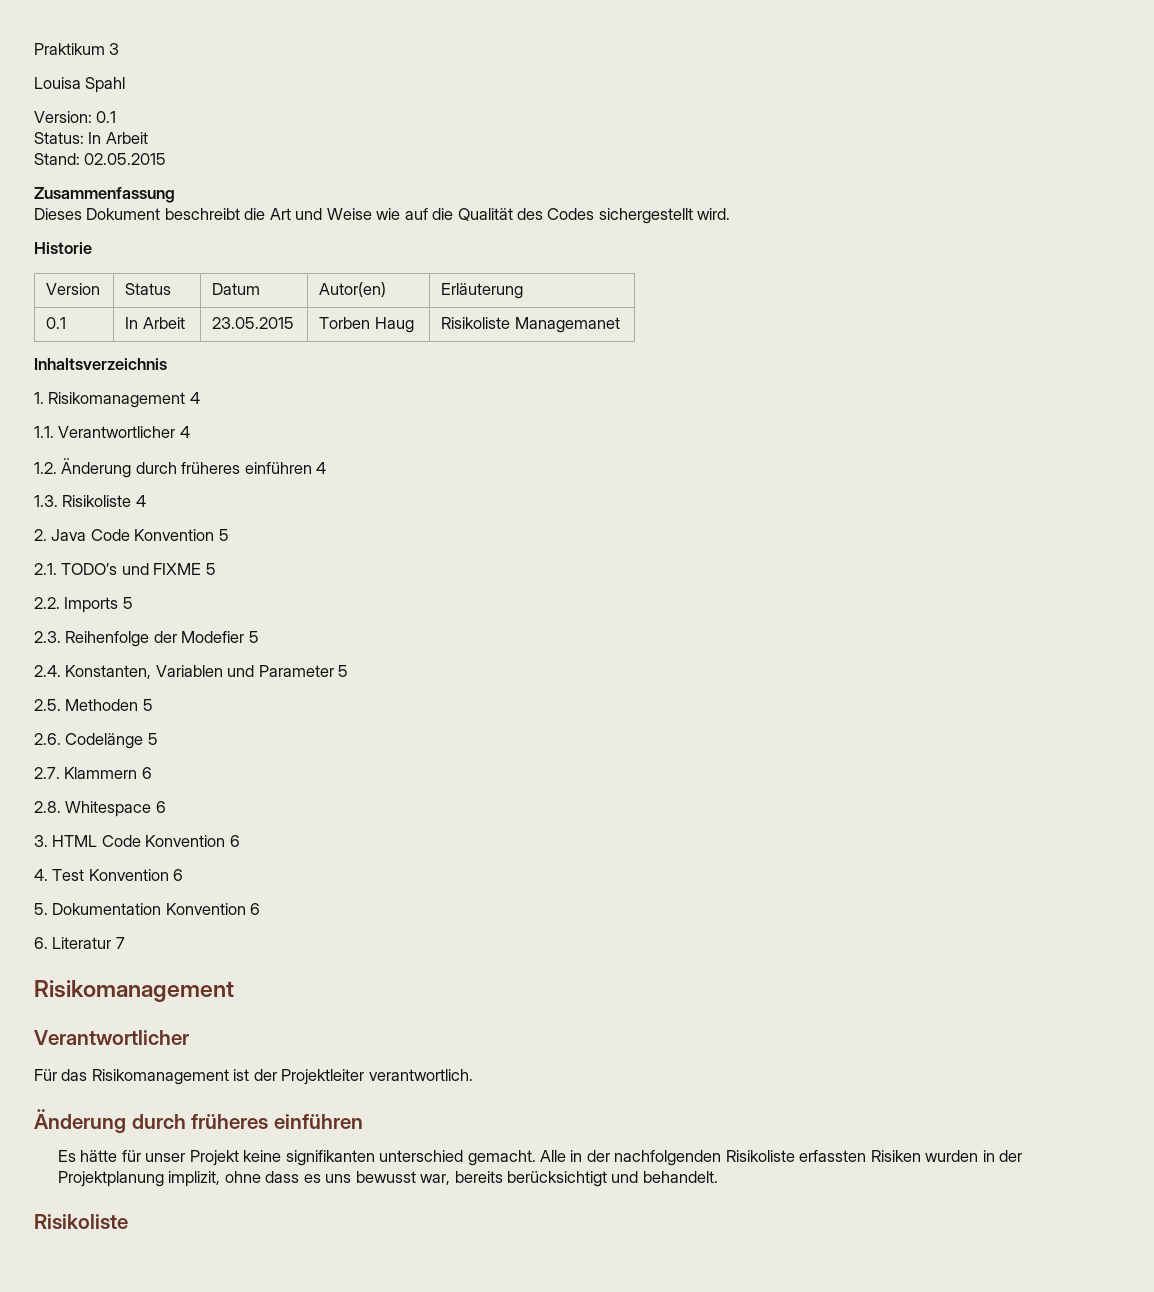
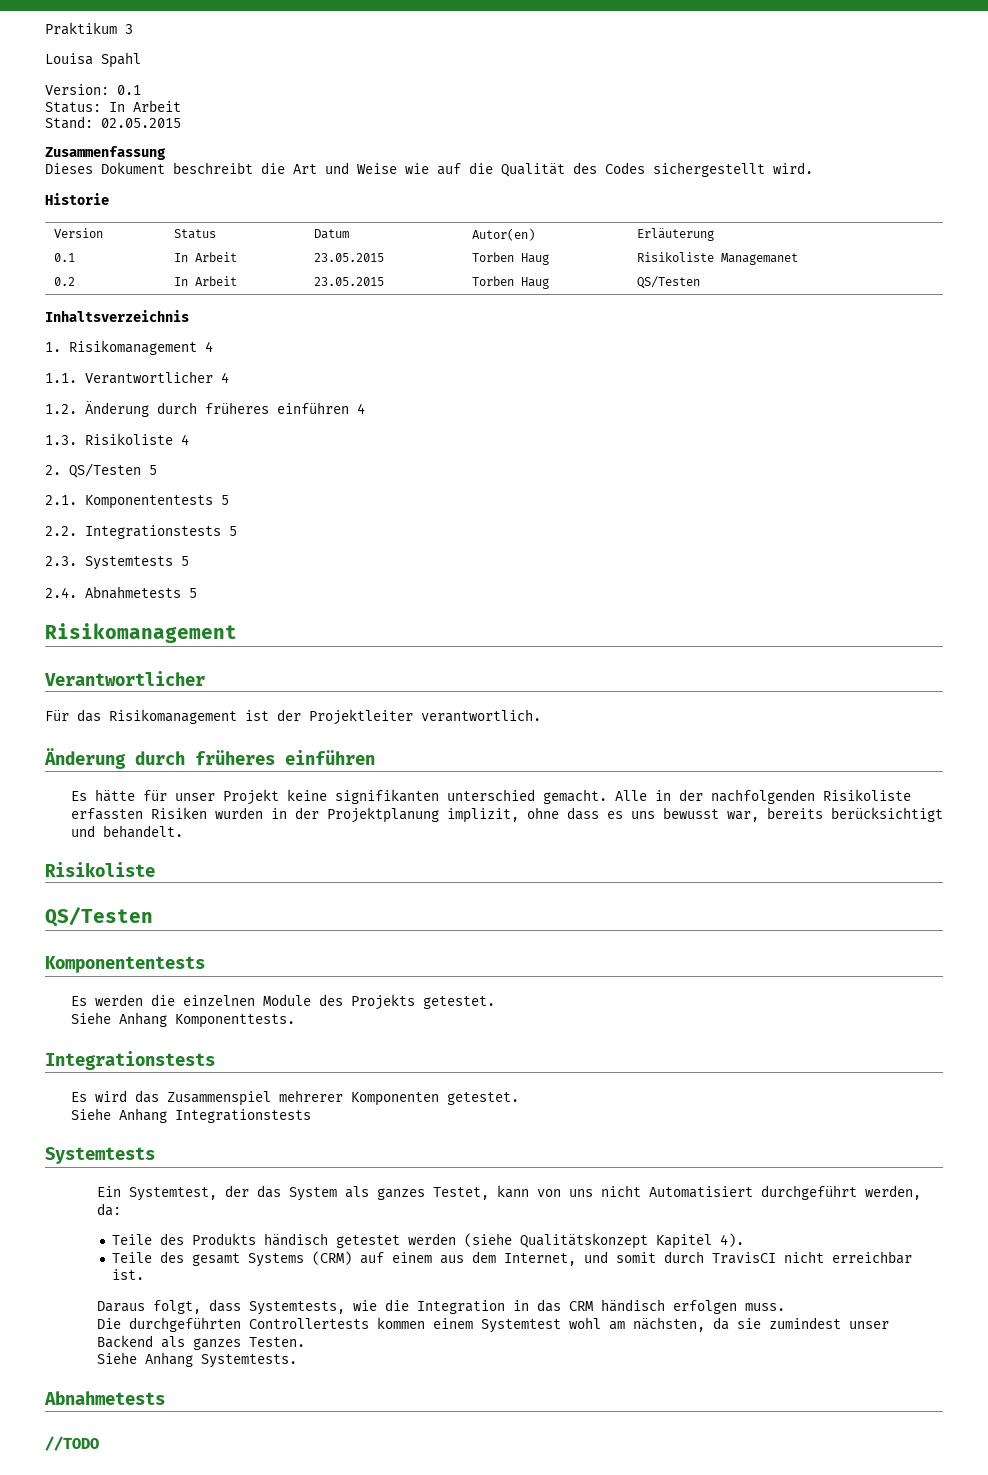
(620, 325) none -> [53,277,75,286] [173,276,237,286] [313,277,384,286] [471,276,549,289] [636,276,700,289] // 0.2 | In Arbeit | 23.05.2015 | Torben Haug | QS/Testen
[51,529,215,541] Java Code Konvention -> [69,463,141,478] QS/Testen
[61,563,202,575] TODO’s und FIXME -> [85,495,213,509] Komponententests
[64,597,119,613] Imports -> [85,525,221,539] Integrationstests
[65,631,245,647] Reihenfolge der Modefier -> [85,556,173,570] Systemtests
[65,665,349,679] [34,699,153,711] [34,733,158,749] [34,767,152,779] [34,801,166,817] [34,835,240,847] [34,869,184,881] [34,903,261,915] [34,937,125,949] Konstanten, Variablen und Parameter 5 // 2.5. Methoden 5 // 2.6. Codelänge 5 // 2.7. Klammern 6 // 2.8. Whitespace 6 // 3. HTML Code Konvention 6 // 4. Test Konvention 6 // 5. Dokumentation Konvention 6 // 6. Literatur 7 -> [85,586,197,599] Abnahmetests 5
(128, 1221) none -> [45,907,153,927] [45,956,205,973] [70,994,495,1010] [70,1012,295,1028] [45,1051,215,1070] [70,1090,519,1106] [70,1108,311,1123] [45,1147,155,1164] [96,1185,921,1201] [96,1203,121,1216] [111,1233,744,1249] [111,1251,912,1267] [111,1269,144,1280] [96,1299,785,1315] [96,1317,889,1333] [96,1335,305,1350] [96,1352,297,1368] [44,1391,165,1405] [45,1436,99,1451] // QS/Testen // Komponententests // Es werden die einzelnen Module des Projekts getestet. // Siehe Anhang Komponenttests. // Integrationstests // Es wird das Zusammenspiel mehrerer Komponenten getestet. // Siehe Anhang Integrationstests // Systemtests // Ein Systemtest, der das System als ganzes Testet, kann von uns nicht Automatisiert durchgeführt werden, da: // Teile des Produkts händisch getestet werden (siehe Qualitätskonzept Kapitel 4). // Teile des gesamt Systems (CRM) auf einem aus dem Internet, und somit durch TravisCI nicht erreichbar ist. // Daraus folgt, dass Systemtests, wie die Integration in das CRM händisch erfolgen muss. // Die durchgeführten Controllertests kommen einem Systemtest wohl am nächsten, da sie zumindest unser Backend als ganzes Testen. // Siehe Anhang Systemtests. // Abnahmetests // //TODO

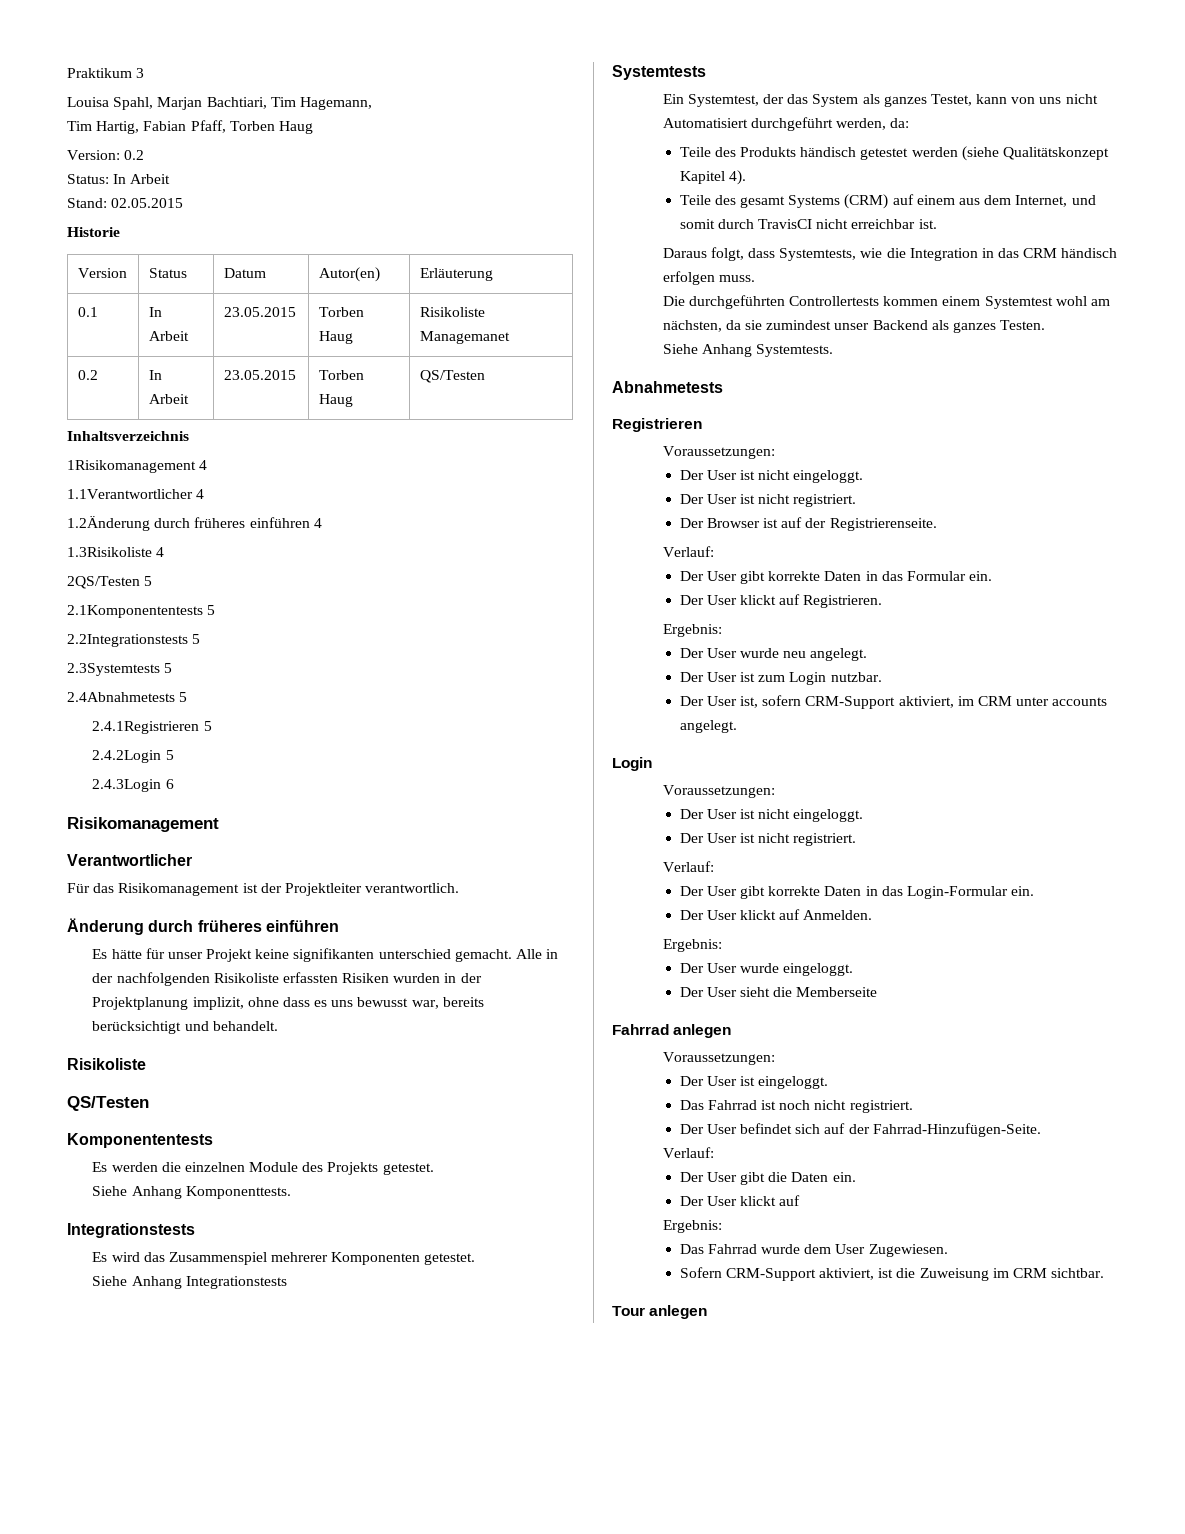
[101,52,141,68] Spahl -> [113,97,372,110] [67,120,313,134] Spahl, Marjan Bachtiari, Tim Hagemann, // Tim Hartig, Fabian Pfaff, Torben Haug
[117,85,141,95] 0.1 -> [124,150,145,160] 0.2
[45,146,166,160] [45,162,813,177] // Zusammenfassung // Dieses Dokument beschreibt die Art und Weise wie auf die Qualität des Codes sichergestellt wird. -> (184, 203) none
[45,340,213,355] [45,371,229,384] [45,401,149,417] 1. Risikomanagement 4 // 1.1. Verantwortlicher 4 // 1.2. Änderung -> [67,460,208,473] [67,489,205,499] [67,516,150,531] 1Risikomanagement 4 // 1.1Verantwortlicher 4 // 1.2Änderung
[45,433,189,445] [45,463,157,478] [45,495,229,509] [45,525,237,539] [45,556,189,570] [45,586,197,599] 1.3. Risikoliste 4 // 2. QS/Testen 5 // 2.1. Komponententests 5 // 2.2. Integrationstests 5 // 2.3. Systemtests 5 // 2.4. Abnahmetests 5 -> [67,547,165,557] [67,576,153,589] [67,605,216,618] [67,634,201,647] [67,663,173,676] [67,692,188,702] [92,721,212,734] [92,750,174,763] [92,779,174,792] 1.3Risikoliste 4 // 2QS/Testen 5 // 2.1Komponententests 5 // 2.2Integrationstests 5 // 2.3Systemtests 5 // 2.4Abnahmetests 5 // 2.4.1Registrieren 5 // 2.4.2Login 5 // 2.4.3Login 6
[45,1436,99,1451] //TODO -> [612,418,702,432] [662,446,775,459] [679,470,864,483] [679,494,857,507] [679,517,937,531] [662,546,714,557] [679,571,993,584] [679,594,883,608] [662,624,722,637] [679,648,868,661] [679,672,882,685] [679,695,1108,709] [679,720,737,733] [612,757,652,771] [662,785,775,798] [679,809,864,822] [679,833,857,846] [662,861,714,872] [679,886,1035,899] [679,909,873,920] [662,939,722,952] [679,963,854,976] [679,987,878,997] [612,1024,732,1038] [662,1052,775,1065] [679,1076,829,1089] [679,1100,913,1113] [679,1123,1041,1137] [662,1147,714,1158] [679,1172,856,1185] [679,1195,801,1206] [662,1220,722,1233] [679,1244,948,1257] [679,1267,1105,1281] [612,1305,708,1319] Registrieren // Voraussetzungen: // Der User ist nicht eingeloggt. // Der User ist nicht registriert. // Der Browser ist auf der Registrierenseite. // Verlauf: // Der User gibt korrekte Daten in das Formular ein. // Der User klickt auf Registrieren. // Ergebnis: // Der User wurde neu angelegt. // Der User ist zum Login nutzbar. // Der User ist, sofern CRM-Support aktiviert, im CRM unter accounts angelegt. // Login // Voraussetzungen: // Der User ist nicht eingeloggt. // Der User ist nicht registriert. // Verlauf: // Der User gibt korrekte Daten in das Login-Formular ein. // Der User klickt auf Anmelden. // Ergebnis: // Der User wurde eingeloggt. // Der User sieht die Memberseite // Fahrrad anlegen // Voraussetzungen: // Der User ist eingeloggt. // Das Fahrrad ist noch nicht registriert. // Der User befindet sich auf der Fahrrad-Hinzufügen-Seite. // Verlauf: // Der User gibt die Daten ein. // Der User klickt auf // Ergebnis: // Das Fahrrad wurde dem User Zugewiesen. // Sofern CRM-Support aktiviert, ist die Zuweisung im CRM sichtbar. // Tour anlegen

